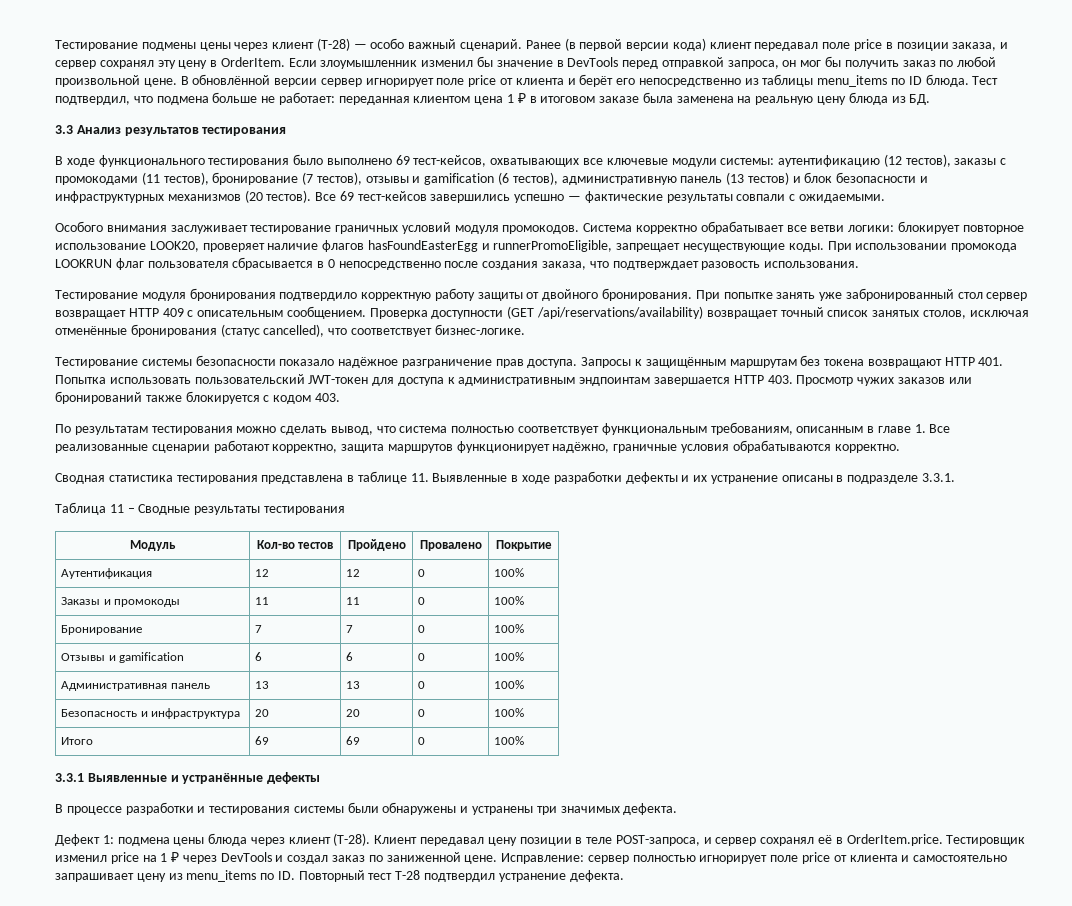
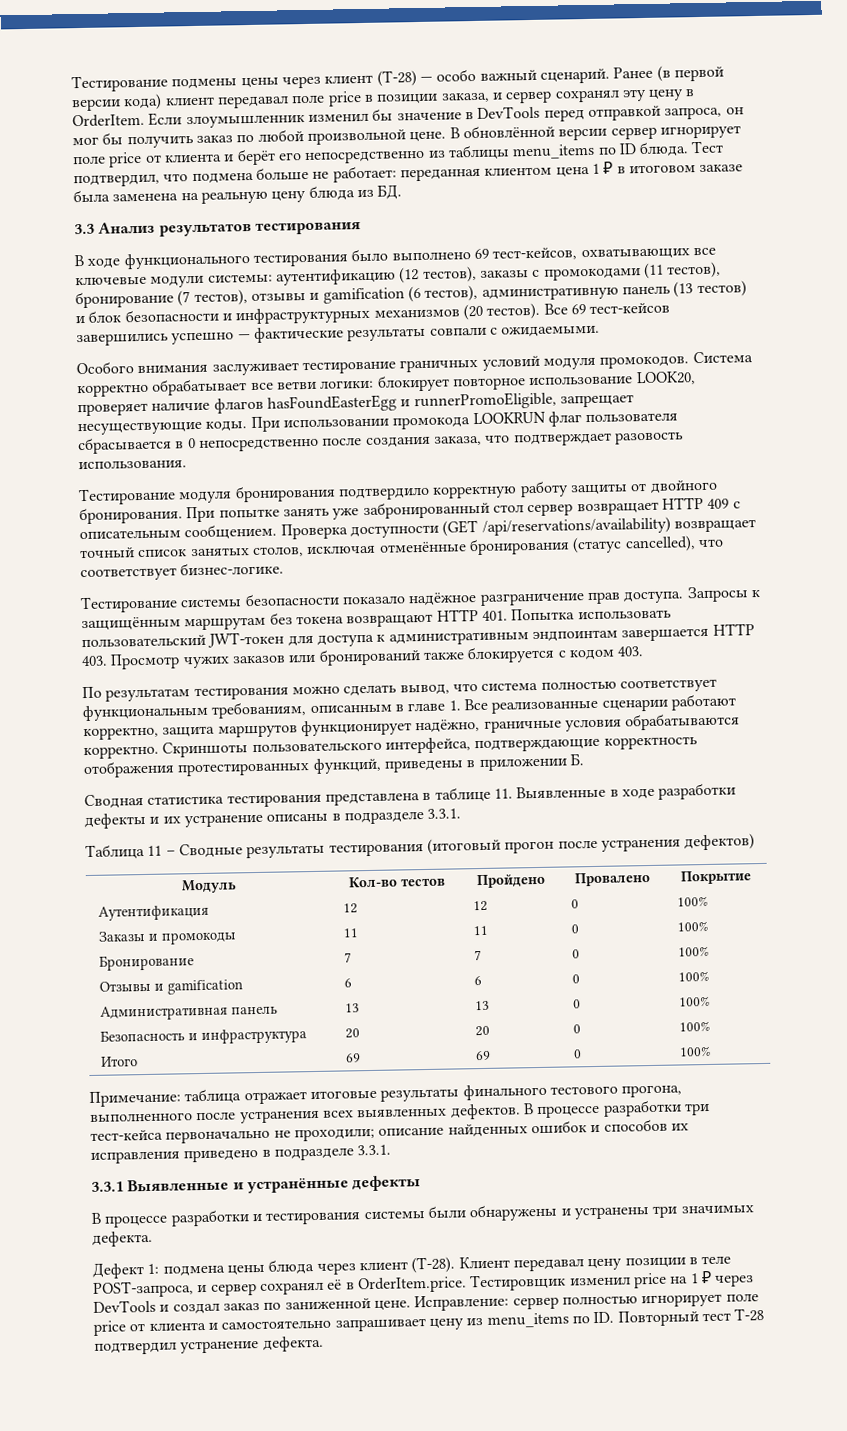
(900, 448) none -> [162,736,698,758] [83,753,584,779] Скриншоты пользовательского интерфейса, подтверждающие корректность отображения протестированных функций, приведены в приложении Б.
(345, 510) none -> [426,833,756,855] (итоговый прогон после устранения дефектов)
(525, 740) none -> [89,1083,683,1108] [90,1099,710,1124] [90,1118,689,1144] [90,1144,392,1164] // Примечание: таблица отражает итоговые результаты финального тестового прогона, выполненного после устранения всех выявленных дефектов. В процессе разработки три тест-кейса первоначально не проходили; описание найденных ошибок и способов их исправления приведено в подразделе 3.3.1.

